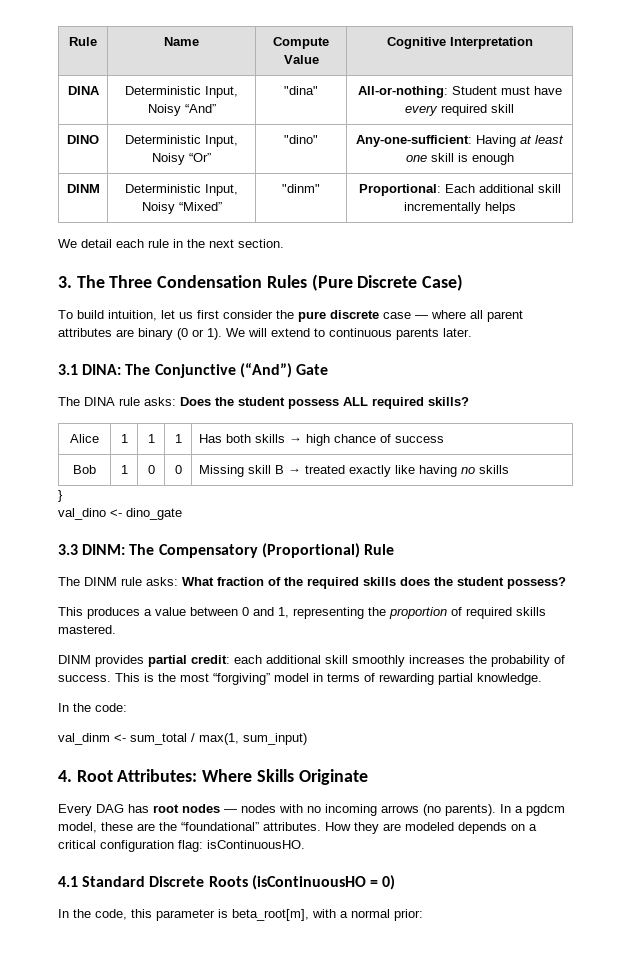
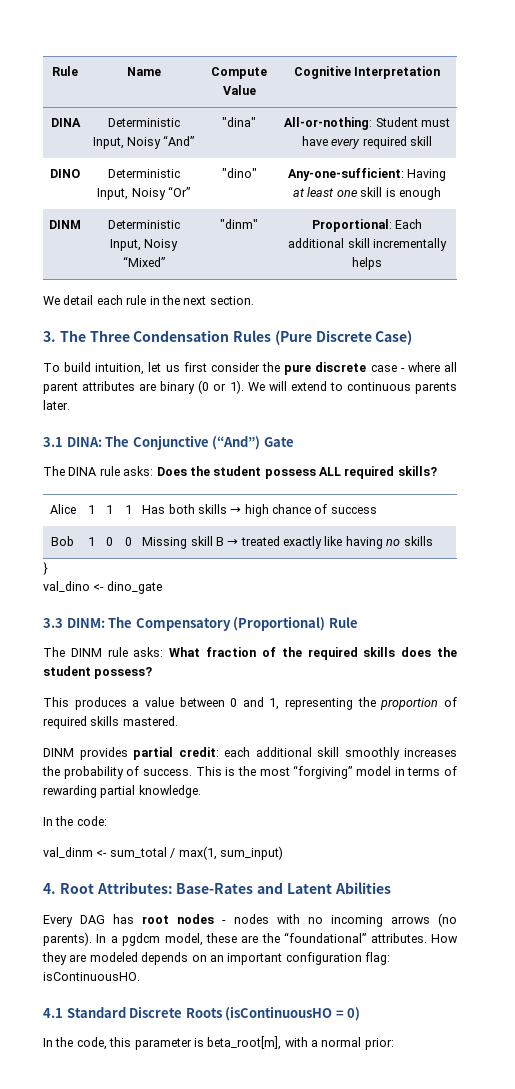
[415,315,428,319] — -> [400,368,405,372] -
[202,769,368,785] Where Skills Originate -> [176,882,391,894] Base-Rates and Latent Abilities
[224,809,237,813] — -> [222,920,227,924] -
[529,824,537,831] [58,840,96,849] a critical -> [209,953,283,965] an important

